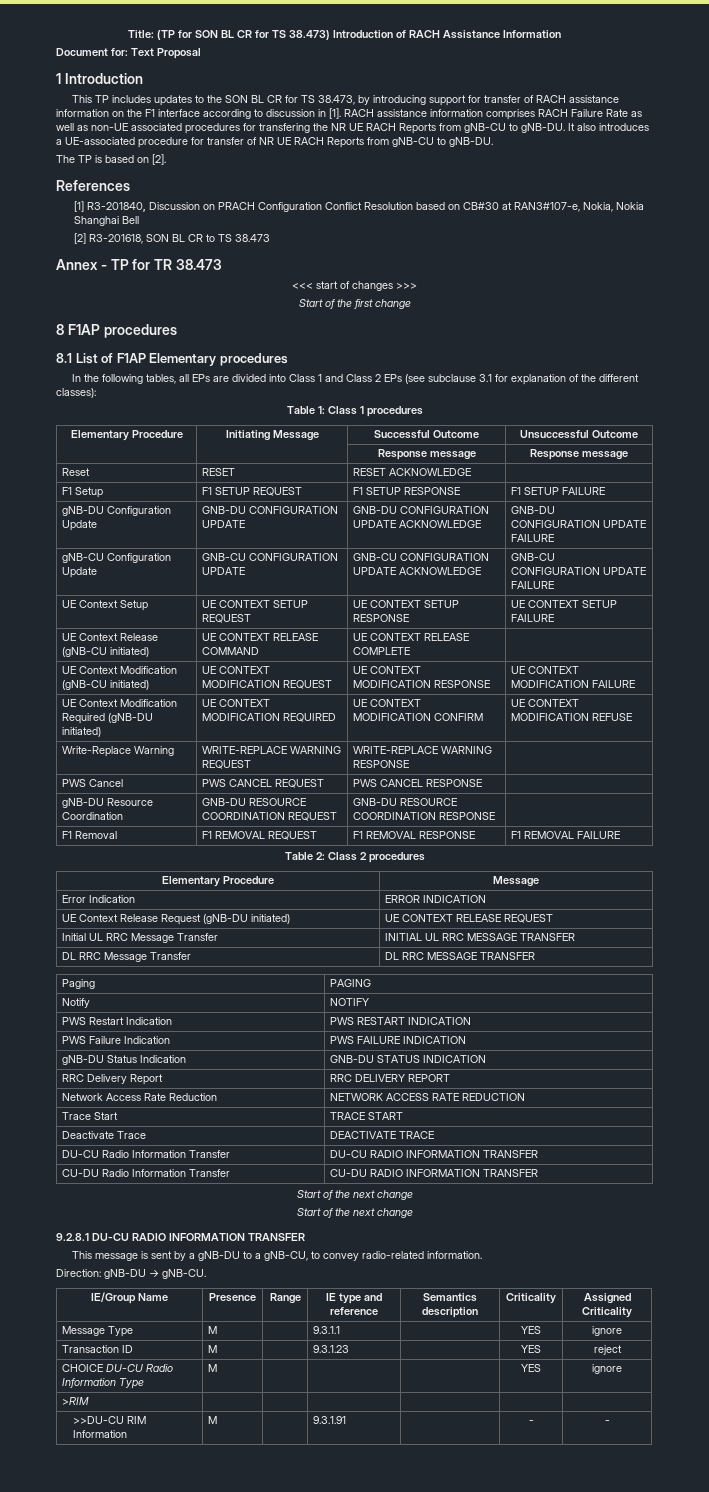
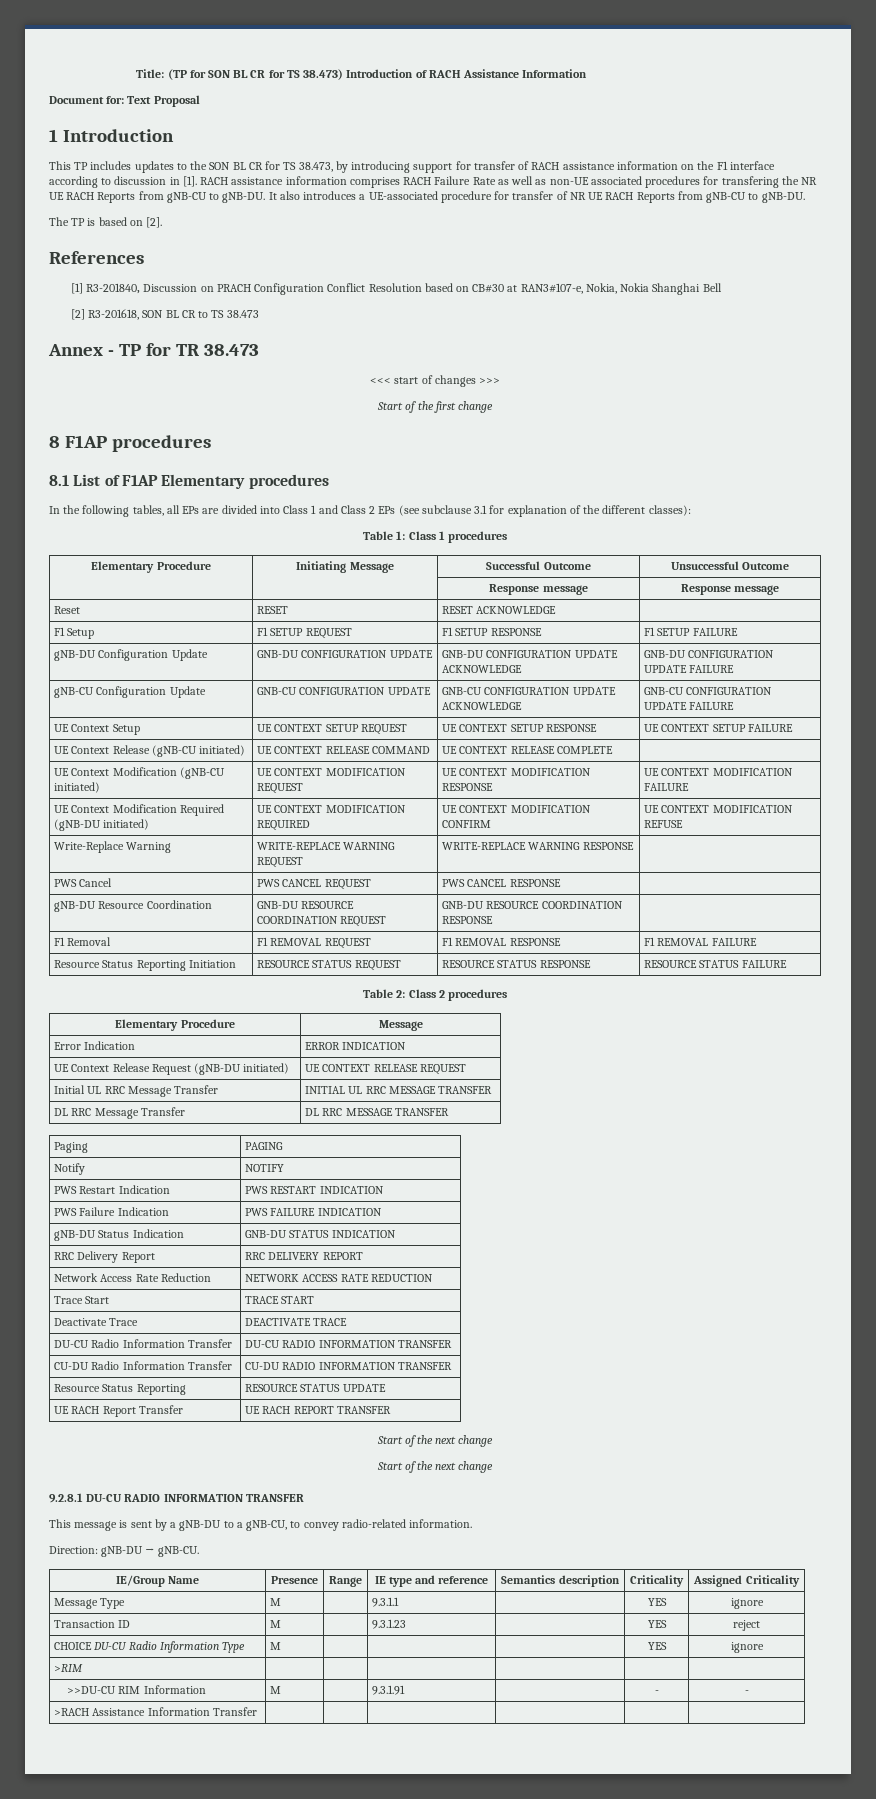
(621, 835) none -> [54,960,236,971] [257,960,401,971] [442,960,591,968] [644,960,787,968] // Resource Status Reporting Initiation | RESOURCE STATUS REQUEST | RESOURCE STATUS RESPONSE | RESOURCE STATUS FAILURE
(539, 1173) none -> [54,1384,186,1395] [245,1384,386,1392] [54,1405,183,1417] [245,1406,391,1414] // Resource Status Reporting | RESOURCE STATUS UPDATE // UE RACH Report Transfer | UE RACH REPORT TRANSFER
(610, 1422) none -> [54,1707,257,1716] // >RACH Assistance Information Transfer | | | | | |

